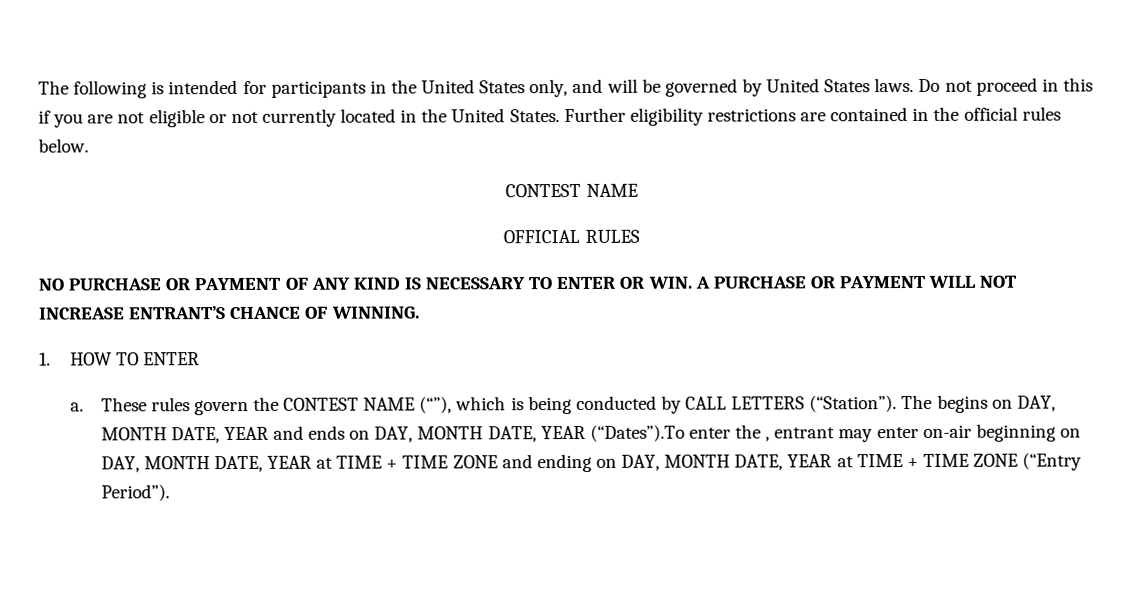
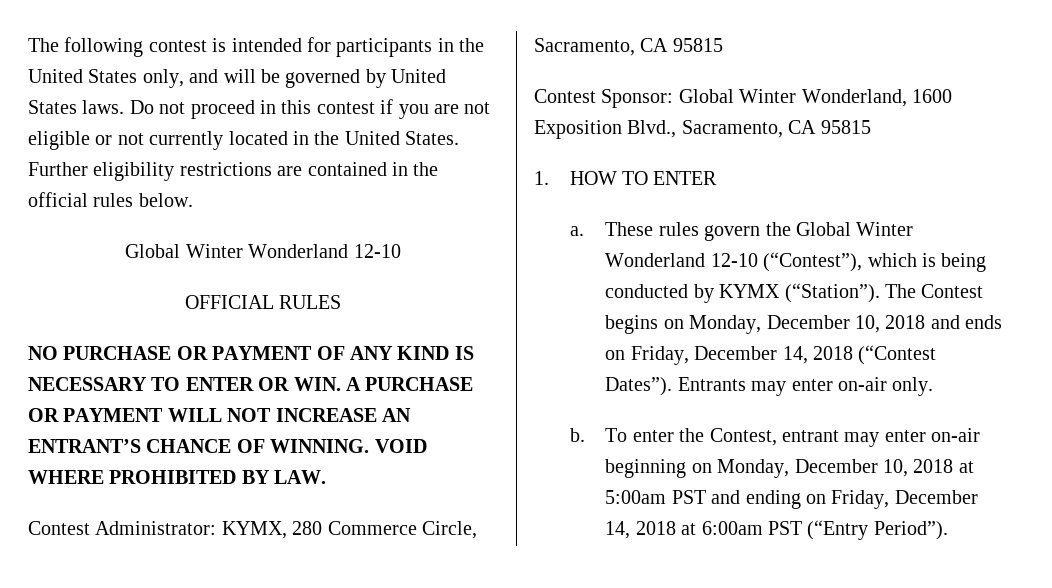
(148, 89) none -> [148,40,207,52] contest
(1093, 84) none -> [316,102,375,114] contest
[505,183,638,198] CONTEST NAME -> [125,244,401,258] Global Winter Wonderland 12-10
(125, 313) none -> [382,408,411,422] AN
(420, 312) none -> [374,439,427,453] [28,470,327,484] [28,521,477,539] [534,38,723,56] [534,89,952,108] [534,120,871,139] VOID WHERE PROHIBITED BY LAW. // Contest Administrator: KYMX, 280 Commerce Circle, Sacramento, CA 95815 // Contest Sponsor: Global Winter Wonderland, 1600 Exposition Blvd., Sacramento, CA 95815
[283,396,453,414] CONTEST NAME (“”), -> [795,222,914,236] [605,252,863,272] Global Winter Wonderland 12-10 (“Contest”),
[685,396,806,410] CALL LETTERS -> [719,284,781,298] KYMX
(933, 402) none -> [921,284,984,298] Contest
[1016,395,1056,412] [100,424,685,444] DAY, MONTH DATE, YEAR and ends on DAY, MONTH DATE, YEAR (“Dates”).To -> [689,315,1003,334] [605,345,937,365] [605,377,934,396] [569,428,628,442] Monday, December 10, 2018 and ends on Friday, December 14, 2018 (“Contest Dates”). Entrants may enter on-air only. // b. To
[765,436,771,442] , -> [709,428,777,446] Contest,
[100,453,1019,473] DAY, MONTH DATE, YEAR at TIME + TIME ZONE and ending on DAY, MONTH DATE, YEAR at TIME + TIME ZONE -> [717,459,974,478] [605,490,978,509] [605,521,802,539] Monday, December 10, 2018 at 5:00am PST and ending on Friday, December 14, 2018 at 6:00am PST

